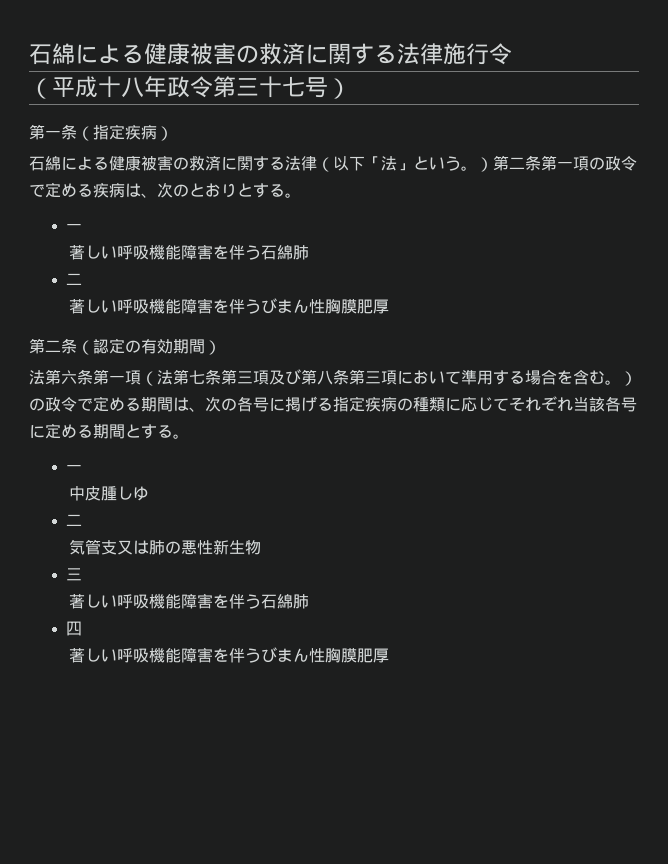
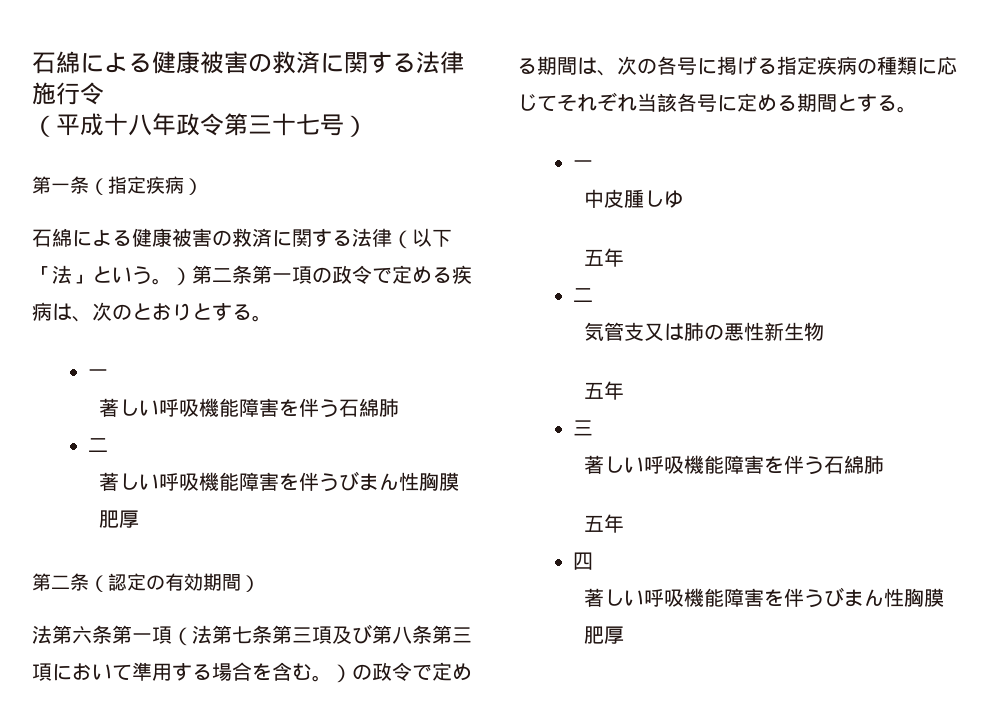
(149, 493) none -> [584,248,625,267] // 五年
(261, 547) none -> [584,381,625,400] // 五年
(309, 601) none -> [584,514,625,533] // 五年

